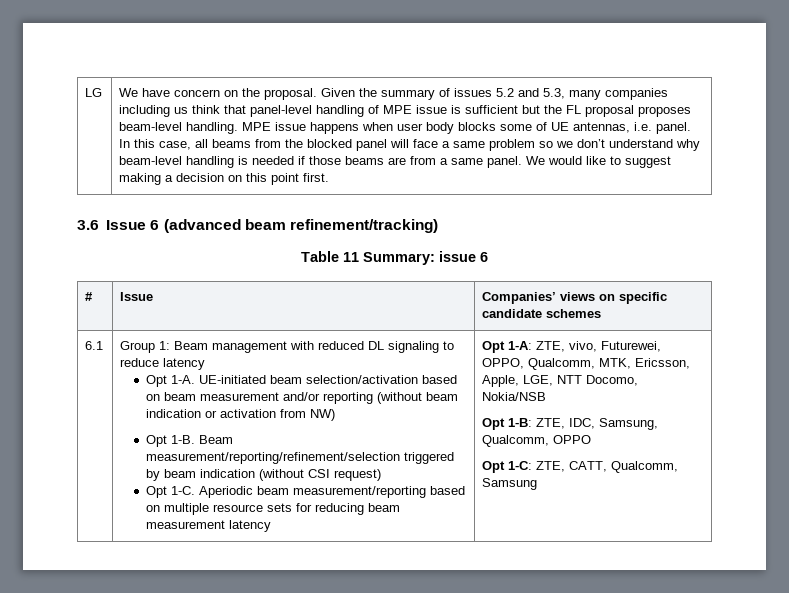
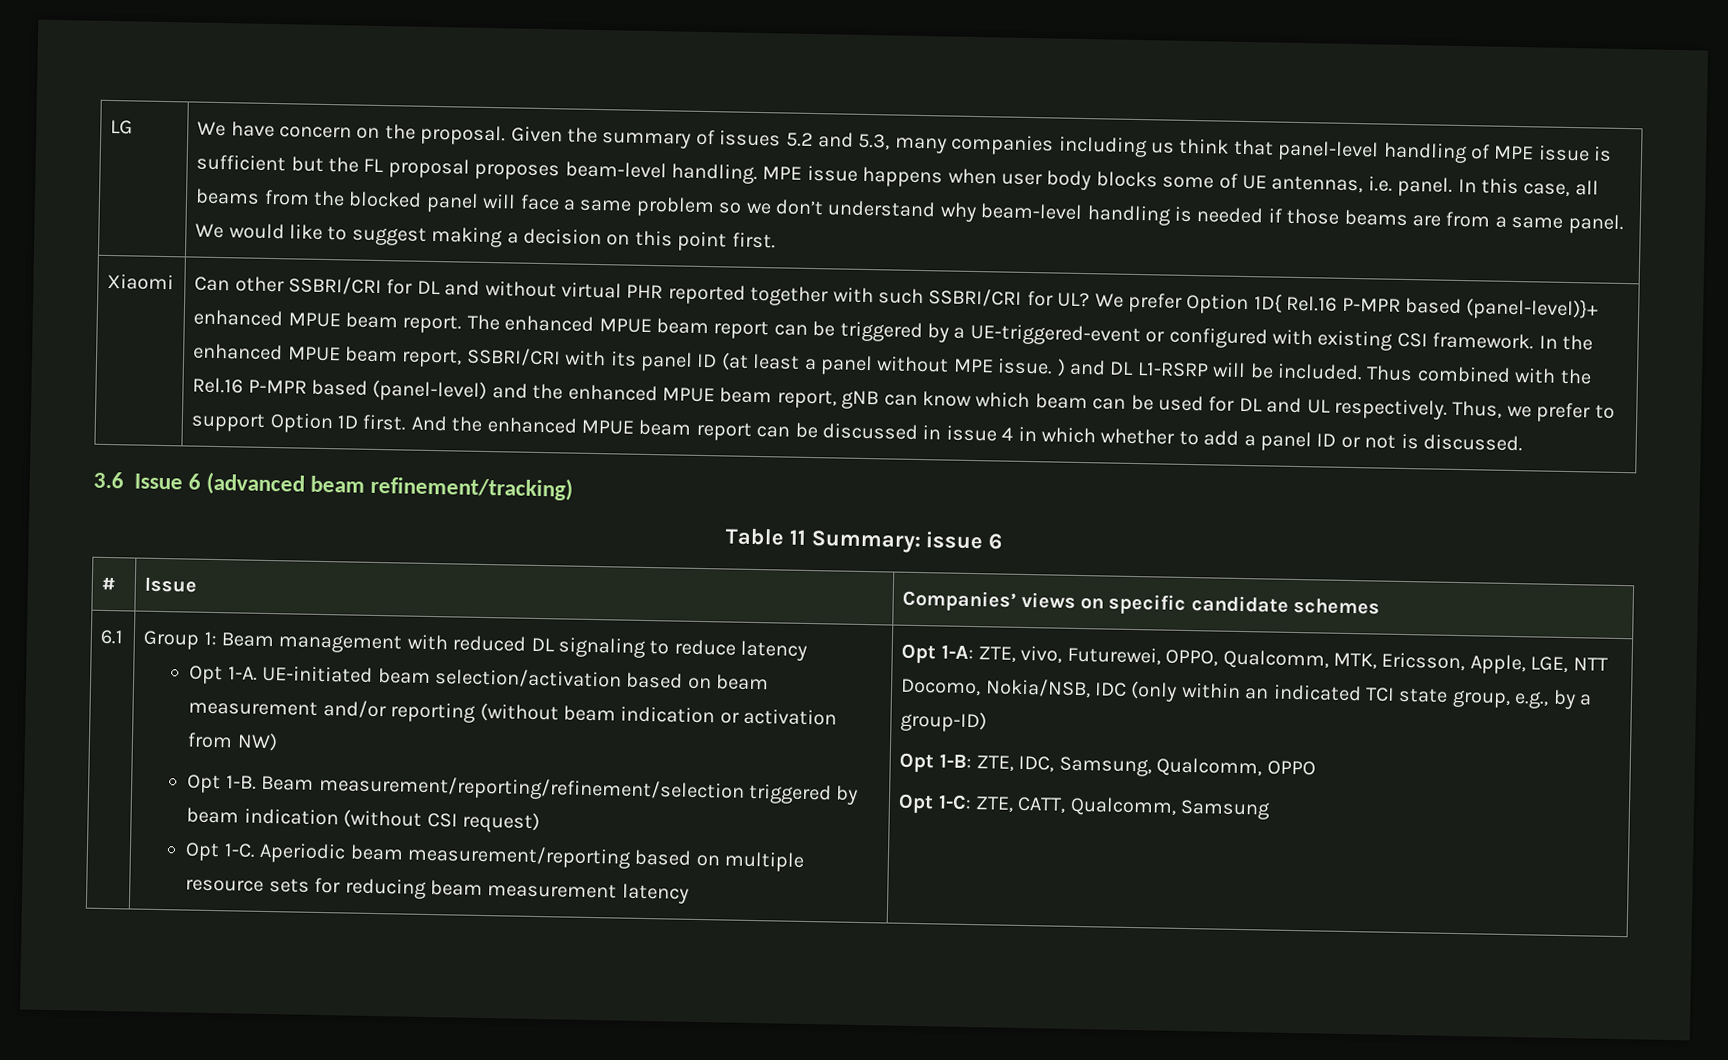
(330, 177) none -> [107,273,175,291] [194,276,1600,321] [193,309,1594,351] [193,343,1592,385] [192,377,1615,423] [191,412,1524,452] // Xiaomi | Can other SSBRI/CRI for DL and without virtual PHR reported together with such SSBRI/CRI for UL? We prefer Option 1D{ Rel.16 P-MPR based (panel-level)}+ enhanced MPUE beam report. The enhanced MPUE beam report can be triggered by a UE-triggered-event or configured with existing CSI framework. In the enhanced MPUE beam report, SSBRI/CRI with its panel ID (at least a panel without MPE issue. ) and DL L1-RSRP will be included. Thus combined with the Rel.16 P-MPR based (panel-level) and the enhanced MPUE beam report, gNB can know which beam can be used for DL and UL respectively. Thus, we prefer to support Option 1D first. And the enhanced MPUE beam report can be discussed in issue 4 in which whether to add a panel ID or not is discussed.
[482,392,547,401] Nokia/NSB -> [984,678,1593,710] [900,710,988,733] Nokia/NSB, IDC (only within an indicated TCI state group, e.g., by a group-ID)

